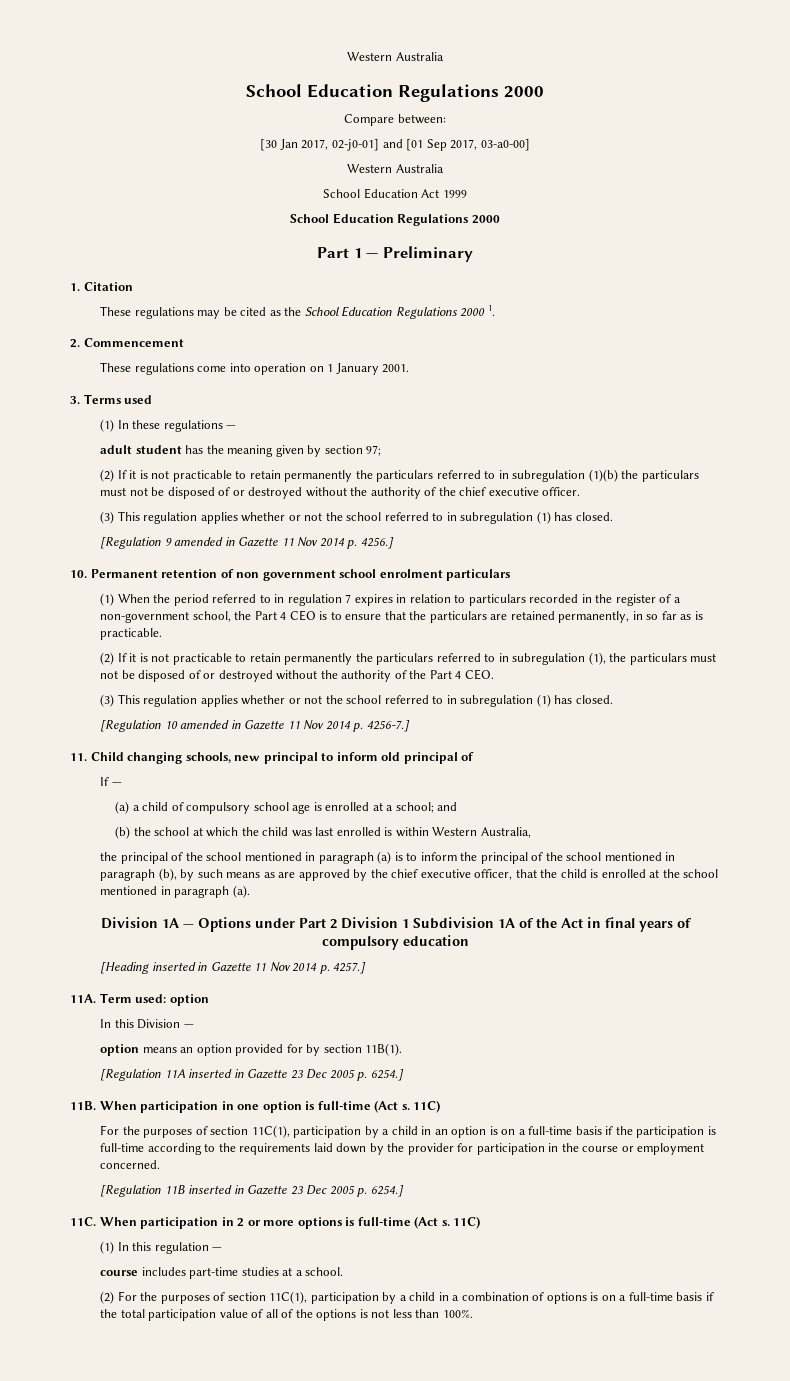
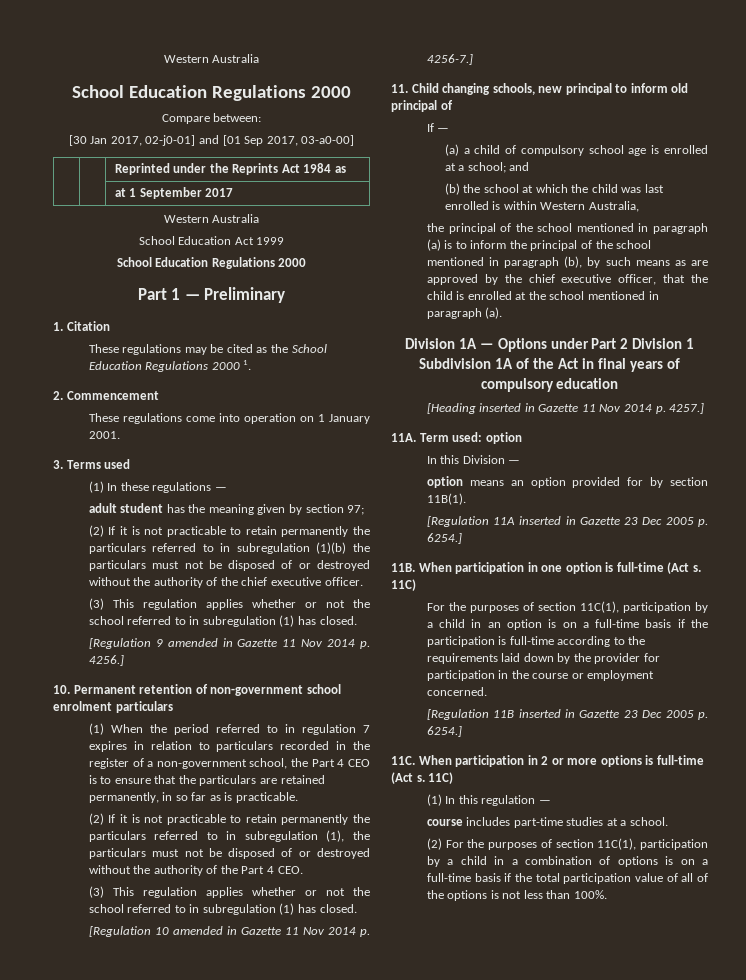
(530, 145) none -> [114,163,346,175] [114,187,234,199] // | | Reprinted under the Reprints Act 1984 as // | | at 1 September 2017
[236,570,336,581] non government -> [210,685,304,696] non-government

